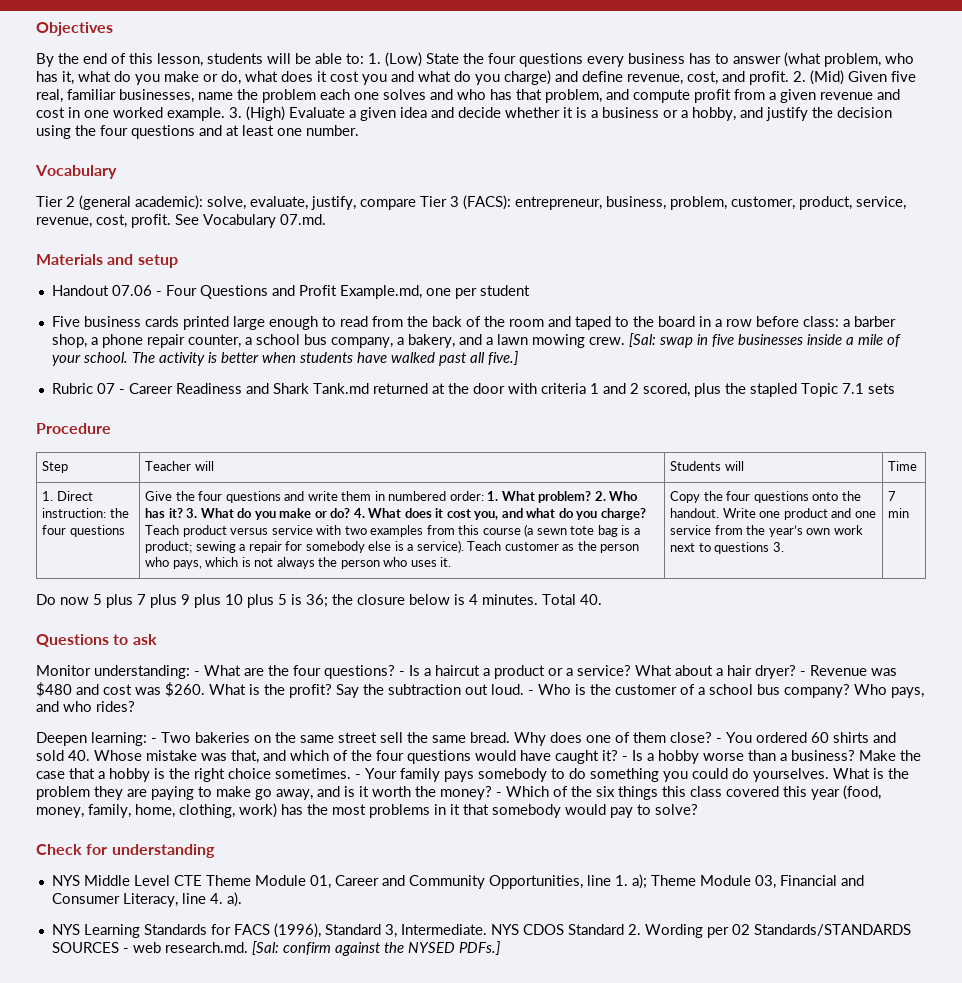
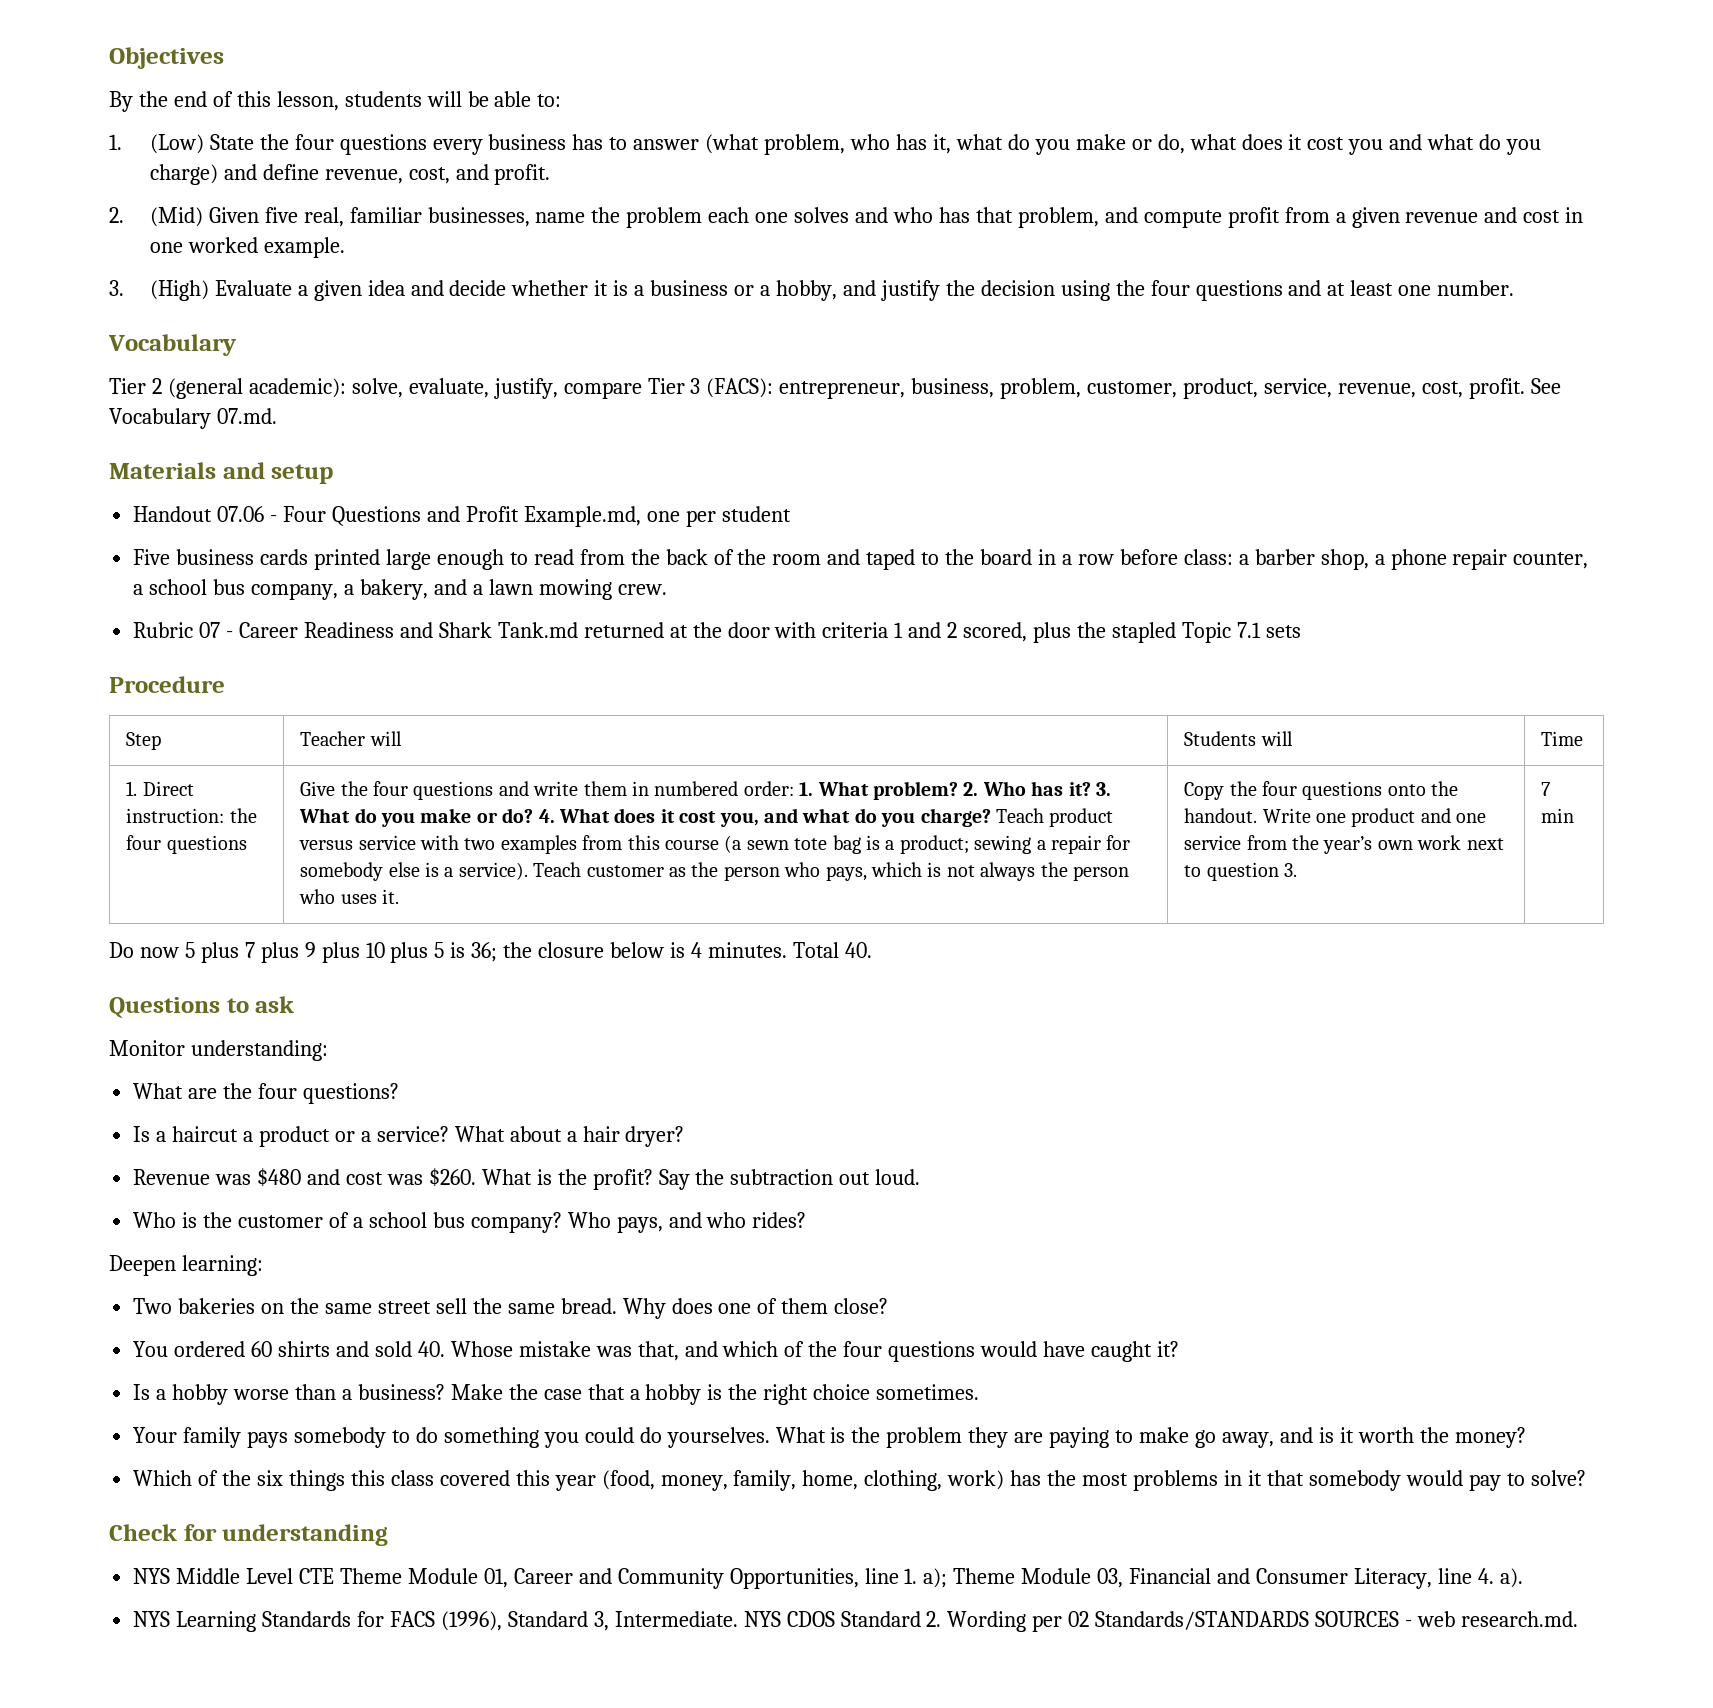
(364, 58) none -> (562, 100) //
(789, 78) none -> (551, 174) //
(225, 114) none -> (345, 247) //
[628,333,901,348] [51,351,518,366] [Sal: swap in five businesses inside a mile of your school. The activity is better when students have walked past all five.] -> (667, 589) none
[714,542,770,554] questions -> [1206,862,1279,881] question
[194,671,200,676] - -> (328, 1050) //
[399,671,405,676] - -> (399, 1093) //
[800,671,806,676] - -> (685, 1136) //
[528,690,534,695] - -> (921, 1177) //
[151,738,157,743] - -> (263, 1265) //
[716,738,722,743] - -> (889, 1306) //
[622,756,628,761] - -> (1180, 1349) //
[355,774,361,779] - -> (980, 1392) //
[496,792,502,797] - -> (1526, 1437) //
[251,941,500,956] [Sal: confirm against the NYSED PDFs.] -> (1579, 1619) none

